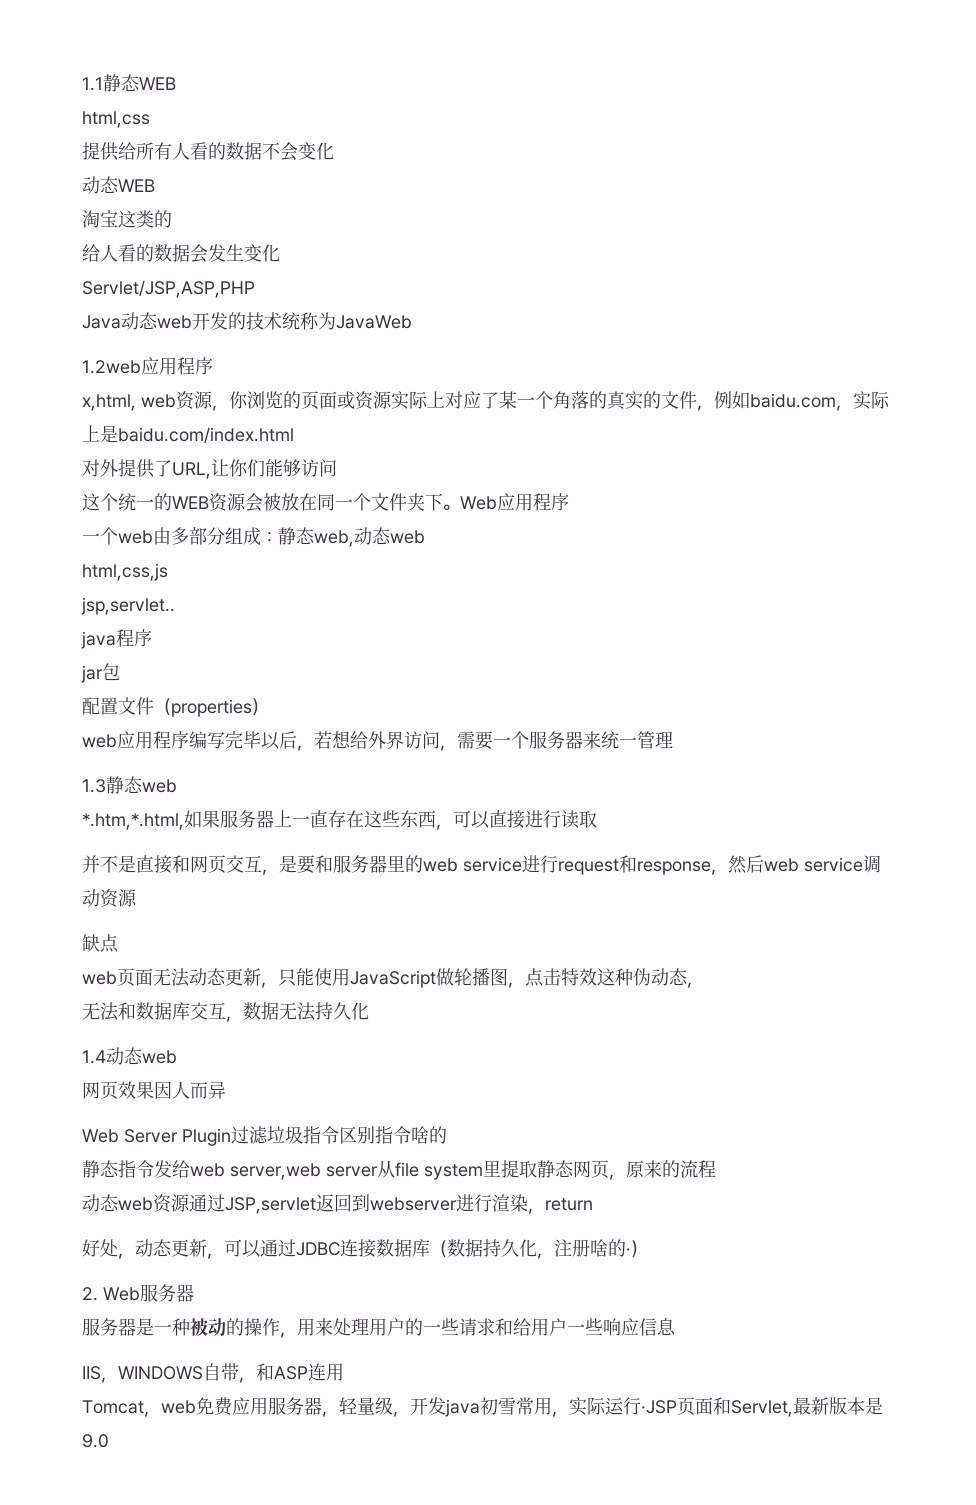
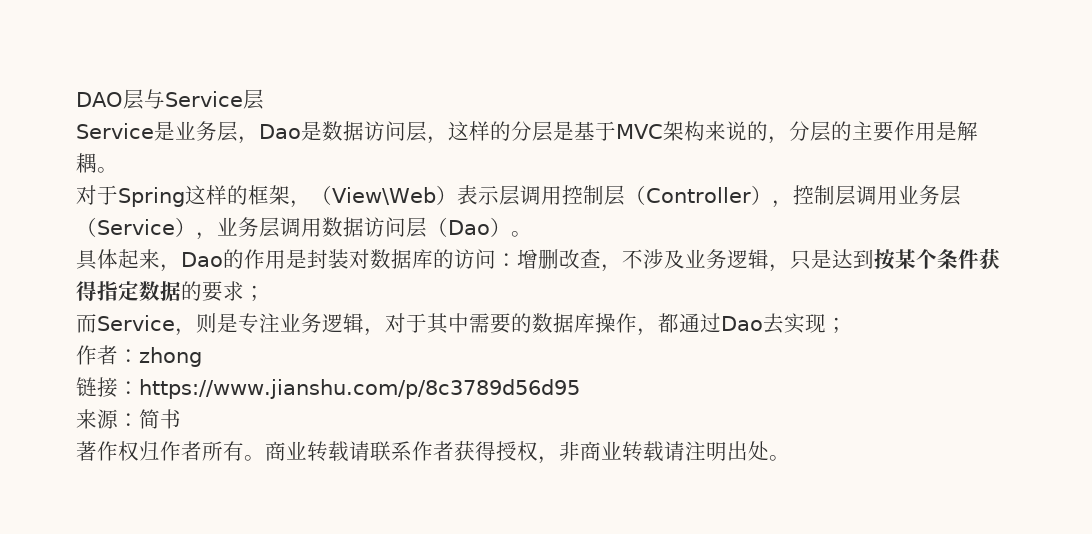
[82,74,176,92] [82,111,150,128] [82,142,334,161] [82,176,155,194] [82,209,172,228] [82,244,280,263] [82,280,255,298] [82,312,412,330] [82,357,213,375] [82,391,890,411] [82,425,294,443] [82,459,337,479] [82,493,569,512] [82,527,425,547] [82,563,168,581] [81,597,175,615] [81,629,152,649] [81,663,120,683] [82,697,269,717] [82,730,673,751] [82,776,177,794] [82,810,597,830] [82,855,881,875] [82,889,137,908] [82,934,119,953] [82,968,704,988] [82,1002,369,1022] [82,1047,177,1065] [82,1081,226,1100] [82,1126,447,1146] [82,1160,716,1180] [82,1194,593,1214] [82,1239,648,1259] [82,1284,194,1302] [82,1318,676,1338] [82,1363,344,1383] [82,1397,883,1417] [82,1434,109,1448] 1.1静态WEB // html,css // 提供给所有人看的数据不会变化 // 动态WEB // 淘宝这类的 // 给人看的数据会发生变化 // Servlet/JSP,ASP,PHP // Java动态web开发的技术统称为JavaWeb // 1.2web应用程序 // x,html, web资源，你浏览的页面或资源实际上对应了某一个角落的真实的文件，例如baidu.com，实际上是baidu.com/index.html // 对外提供了URL,让你们能够访问 // 这个统一的WEB资源会被放在同一个文件夹下。Web应用程序 // 一个web由多部分组成：静态web,动态web // html,css,js // jsp,servlet.. // java程序 // jar包 // 配置文件（properties） // web应用程序编写完毕以后，若想给外界访问，需要一个服务器来统一管理 // 1.3静态web // *.htm,*.html,如果服务器上一直存在这些东西，可以直接进行读取 // 并不是直接和网页交互，是要和服务器里的web service进行request和response，然后web service调动资源 // 缺点 // web页面无法动态更新，只能使用JavaScript做轮播图，点击特效这种伪动态， // 无法和数据库交互，数据无法持久化 // 1.4动态web // 网页效果因人而异 // Web Server Plugin过滤垃圾指令区别指令啥的 // 静态指令发给web server,web server从file system里提取静态网页，原来的流程 // 动态web资源通过JSP,servlet返回到webserver进行渲染，return // 好处，动态更新，可以通过JDBC连接数据库（数据持久化，注册啥的·） // 2. Web服务器 // 服务器是一种被动的操作，用来处理用户的一些请求和给用户一些响应信息 // IIS，WINDOWS自带，和ASP连用 // Tomcat，web免费应用服务器，轻量级，开发java初雪常用，实际运行·JSP页面和Servlet,最新版本是9.0 -> [76,89,264,110] [76,121,978,144] [76,153,118,173] [76,185,961,208] [76,217,532,240] [76,248,1000,272] [76,281,265,302] [76,313,847,336] [76,345,202,367] [76,377,580,399] [76,409,181,429] [76,441,790,464] DAO层与Service层 // Service是业务层，Dao是数据访问层，这样的分层是基于MVC架构来说的，分层的主要作用是解耦。 // 对于Spring这样的框架，（View\Web）表示层调用控制层（Controller），控制层调用业务层（Service），业务层调用数据访问层（Dao）。 // 具体起来，Dao的作用是封装对数据库的访问：增删改查，不涉及业务逻辑，只是达到按某个条件获得指定数据的要求； // 而Service，则是专注业务逻辑，对于其中需要的数据库操作，都通过Dao去实现； // 作者：zhong // 链接：https://www.jianshu.com/p/8c3789d56d95 // 来源：简书 // 著作权归作者所有。商业转载请联系作者获得授权，非商业转载请注明出处。

